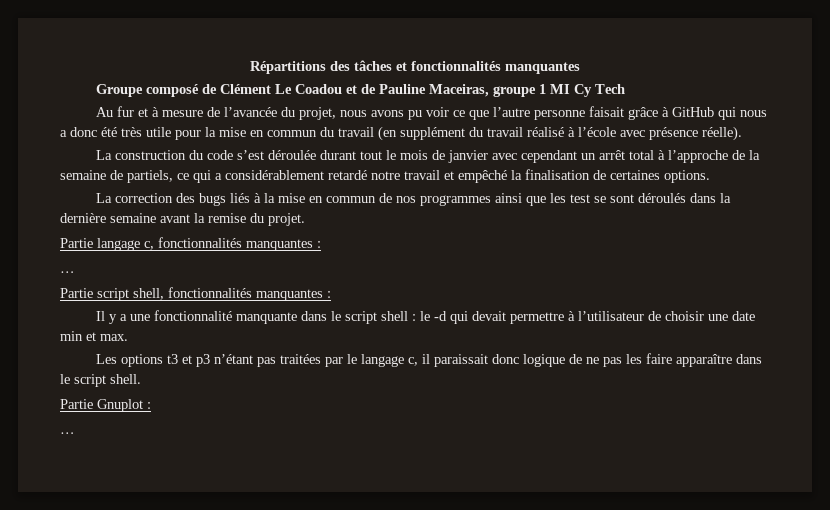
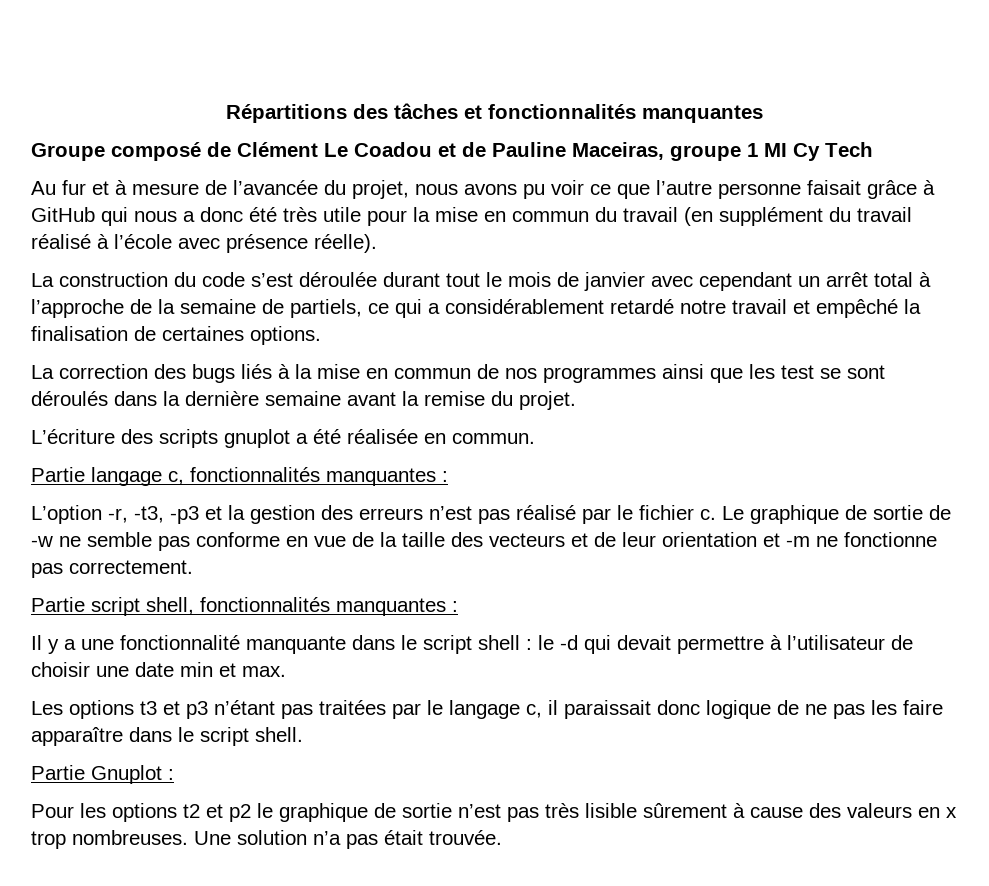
(305, 219) none -> [31,429,535,448] // L’écriture des scripts gnuplot a été réalisée en commun.
[60,271,75,273] … -> [31,505,951,524] [31,532,937,551] [31,560,193,578] L’option -r, -t3, -p3 et la gestion des erreurs n’est pas réalisé par le fichier c. Le graphique de sortie de -w ne semble pas conforme en vue de la taille des vecteurs et de leur orientation et -m ne fonctionne pas correctement.
[60,432,75,434] … -> [31,803,957,822] [31,830,502,849] Pour les options t2 et p2 le graphique de sortie n’est pas très lisible sûrement à cause des valeurs en x trop nombreuses. Une solution n’a pas était trouvée.

